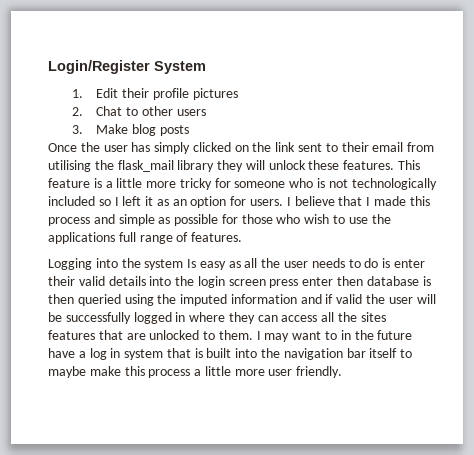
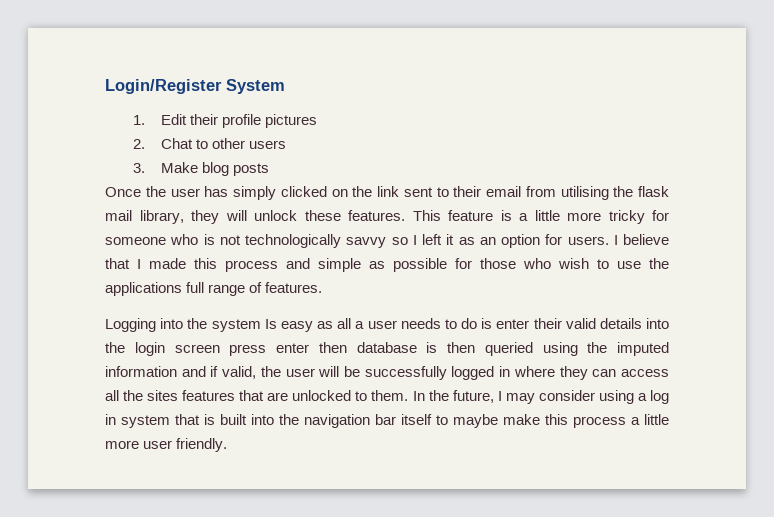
[117,160,215,172] flask_mail library -> [638,186,669,197] [105,210,184,224] flask mail library,
[48,196,95,206] included -> [346,237,387,248] savvy
[261,258,281,268] the -> [355,321,365,329] a
[336,294,363,304] valid -> [222,366,257,379] valid,
[256,330,413,342] [48,348,75,358] I may want to in the future have -> [412,390,634,404] In the future, I may consider using

